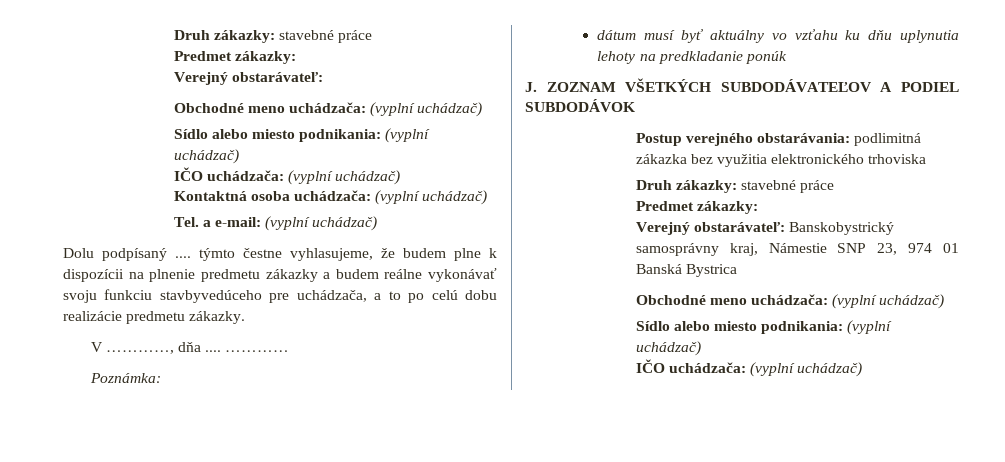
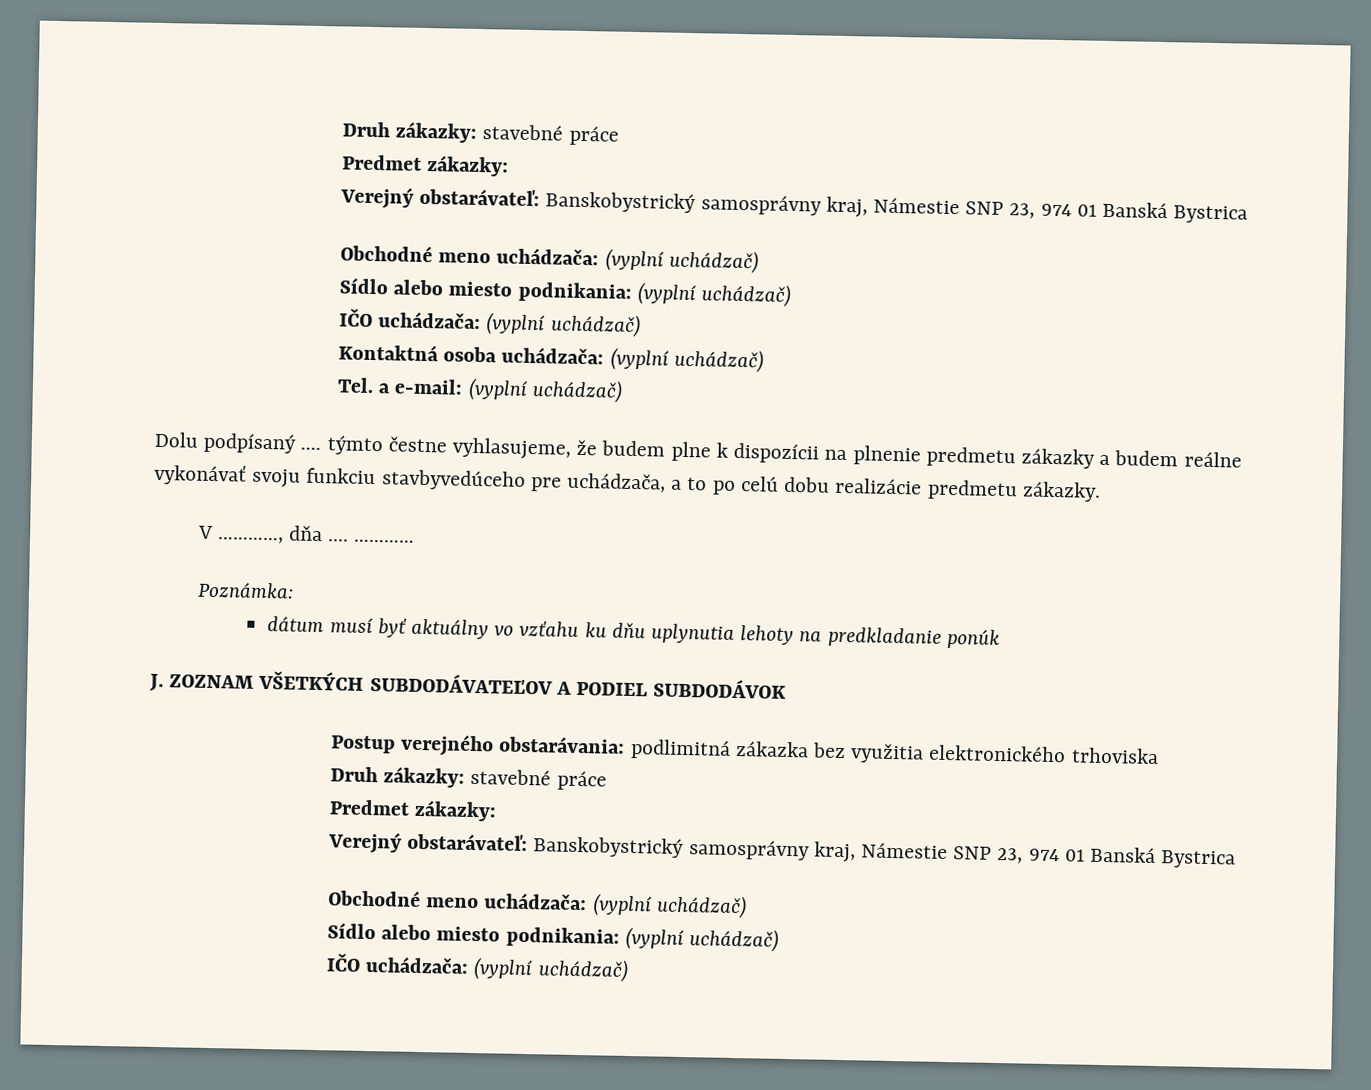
[173,30,373,43] [173,51,296,64] [173,72,323,85] Druh zákazky: stavebné práce // Predmet zákazky: // Verejný obstarávateľ: -> [342,121,619,146] [342,154,510,177] [340,186,1249,224] Druh zákazky: stavebné práce // Predmet zákazky: // Verejný obstarávateľ: Banskobystrický samosprávny kraj, Námestie SNP 23, 974 01 Banská Bystrica

